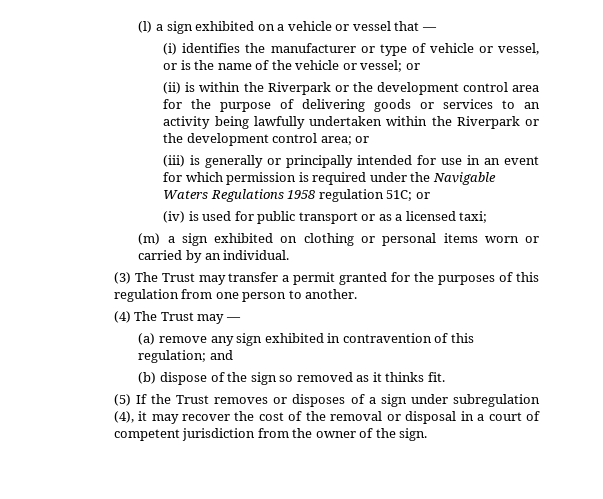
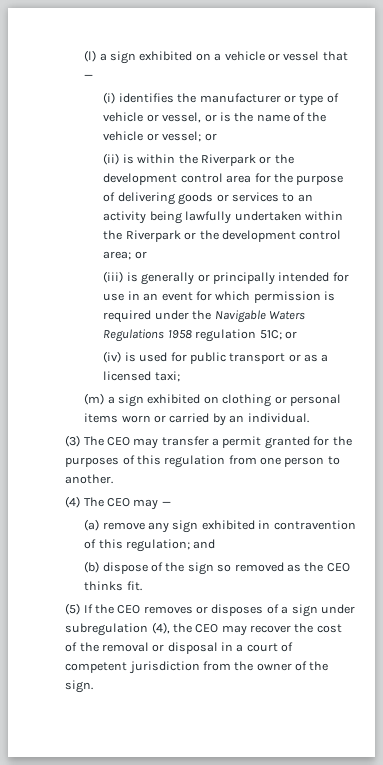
[161,273,195,282] Trust -> [106,437,130,446] CEO
[160,312,194,321] Trust -> [106,498,130,507] CEO
[372,372,382,382] it -> [304,562,350,572] the CEO
[176,395,210,404] Trust -> [117,605,141,614] CEO
[138,411,148,421] it -> [172,623,219,633] the CEO

